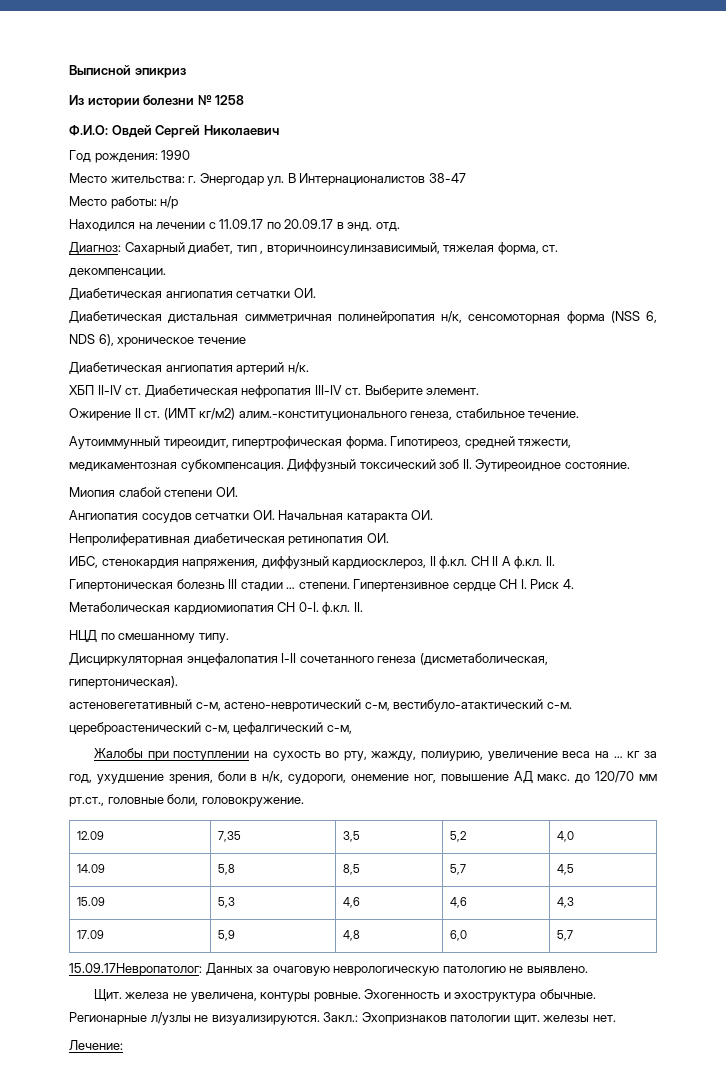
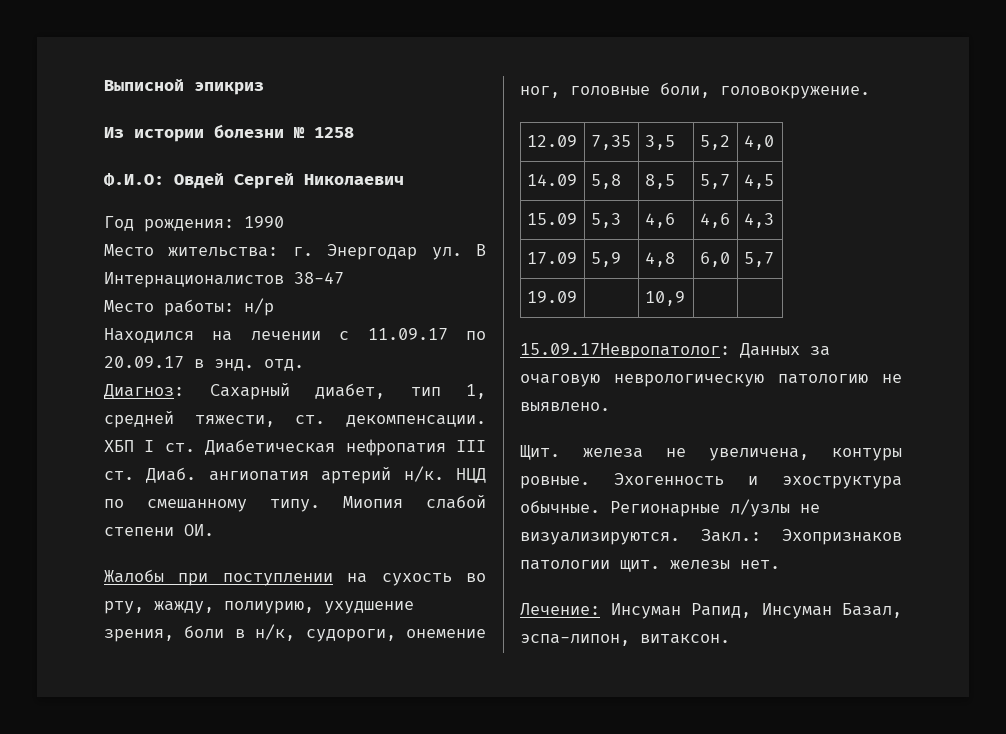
[260,242,559,255] [69,268,166,278] [69,288,316,301] [69,311,657,324] [69,334,246,347] [69,362,309,375] [69,385,480,398] [69,408,580,421] [69,436,572,449] [69,459,630,472] [69,487,238,497] [69,510,434,523] [69,533,389,546] [69,556,555,569] [69,579,574,592] [69,602,363,615] [69,630,229,643] [69,653,548,666] [69,676,178,689] [69,699,572,712] [69,722,352,735] , вторичноинсулинзависимый, тяжелая форма, ст. декомпенсации. // Диабетическая ангиопатия сетчатки ОИ. // Диабетическая дистальная симметричная полинейропатия н/к, сенсомоторная форма (NSS 6, NDS 6), хроническое течение // Диабетическая ангиопатия артерий н/к. // ХБП II-IV ст. Диабетическая нефропатия III-IV ст. Выберите элемент. // Ожирение II ст. (ИМТ кг/м2) алим.-конституционального генеза, стабильное течение. // Аутоиммунный тиреоидит, гипертрофическая форма. Гипотиреоз, средней тяжести, медикаментозная субкомпенсация. Диффузный токсический зоб II. Эутиреоидное состояние. // Миопия слабой степени ОИ. // Ангиопатия сосудов сетчатки ОИ. Начальная катаракта ОИ. // Непролиферативная диабетическая ретинопатия ОИ. // ИБС, стенокардия напряжения, диффузный кардиосклероз, II ф.кл. СН II А ф.кл. II. Гипертоническая болезнь III стадии … степени. Гипертензивное сердце СН I. Риск 4. Метаболическая кардиомиопатия СН 0-I. ф.кл. II. // НЦД по смешанному типу. // Дисциркуляторная энцефалопатия I-II сочетанного генеза (дисметаболическая, гипертоническая). // астеновегетативный с-м, астено-невротический с-м, вестибуло-атактический с-м. цереброастенический с-м, цефалгический с-м, -> [466,384,486,399] [104,411,486,428] [104,439,486,456] [104,466,486,484] [104,495,486,512] [104,524,214,536] 1, средней тяжести, ст. декомпенсации. ХБП I ст. Диабетическая нефропатия III ст. Диаб. ангиопатия артерий н/к. НЦД по смешанному типу. Миопия слабой степени ОИ.
[487,751,658,761] [69,774,92,784] увеличение веса на … кг за год, -> (314, 607) none
[440,771,657,784] [69,797,104,807] повышение АД макс. до 120/70 мм рт.ст., -> (560, 92) none
(573, 935) none -> [526,291,577,303] [644,291,685,306] // 19.09 | | 10,9 | |
(123, 1045) none -> [610,603,902,619] [520,634,730,646] Инсуман Рапид, Инсуман Базал, эспа-липон, витаксон.

